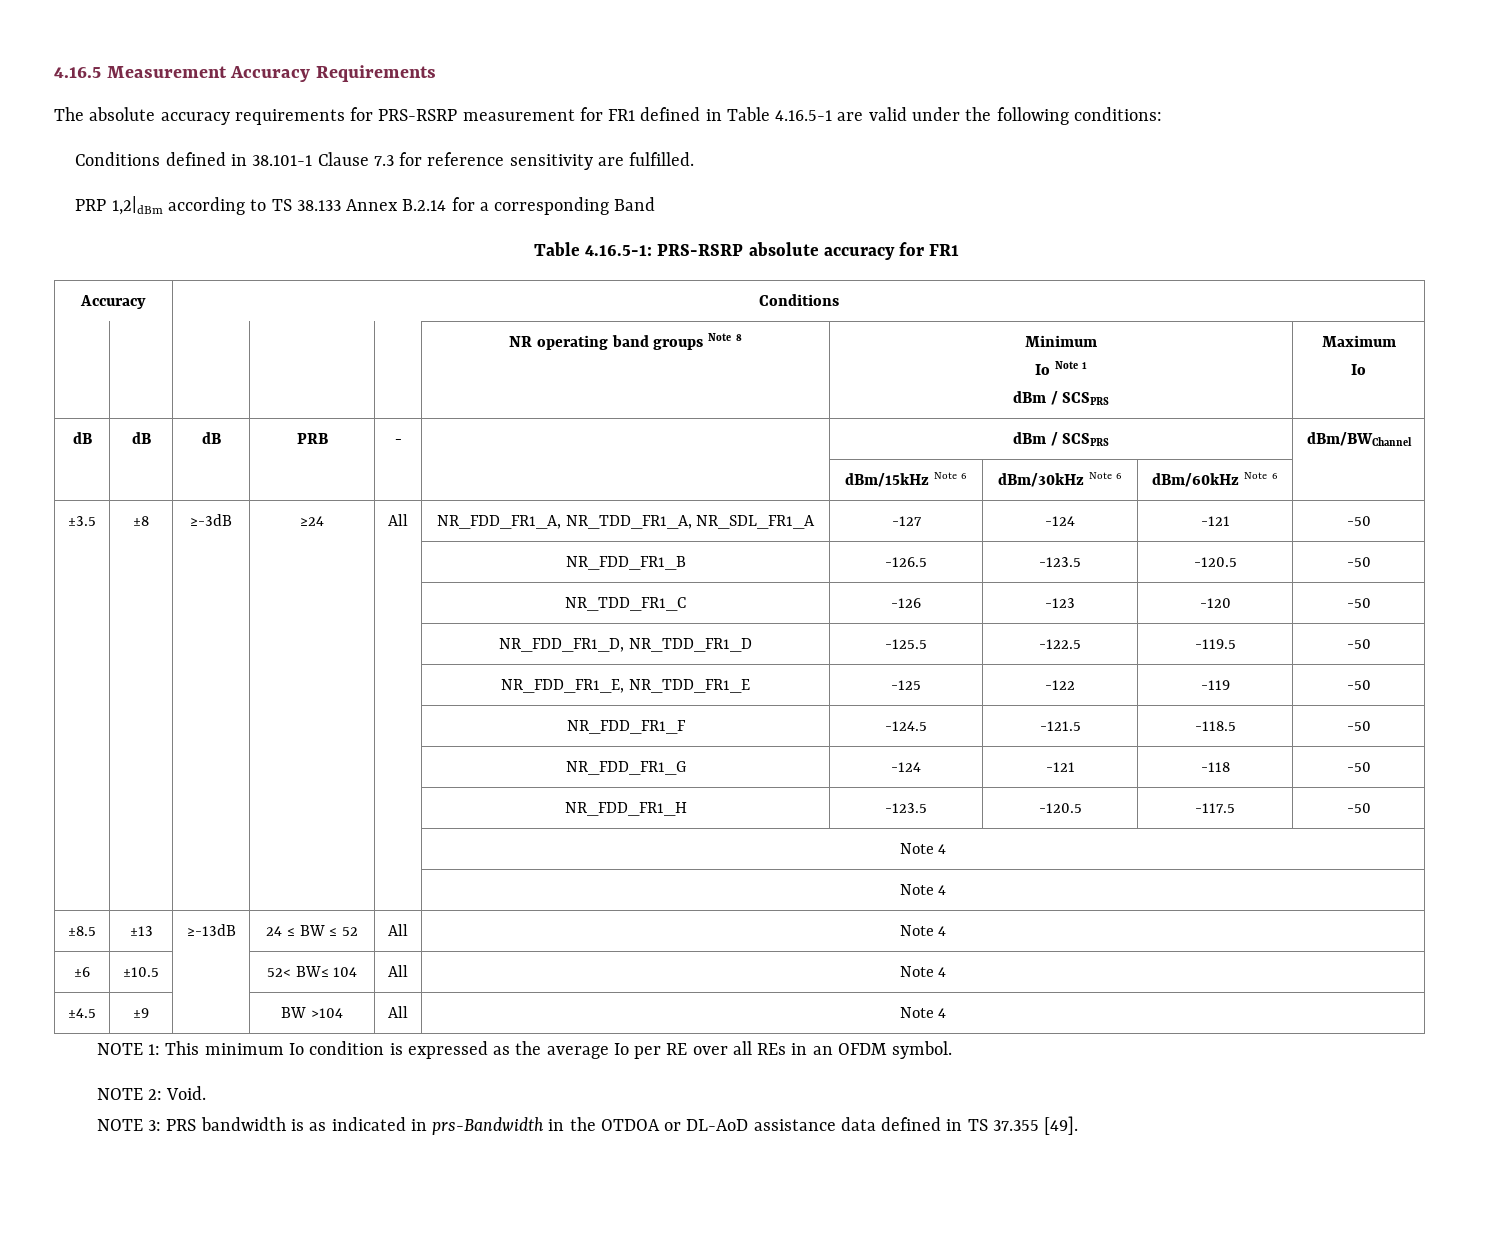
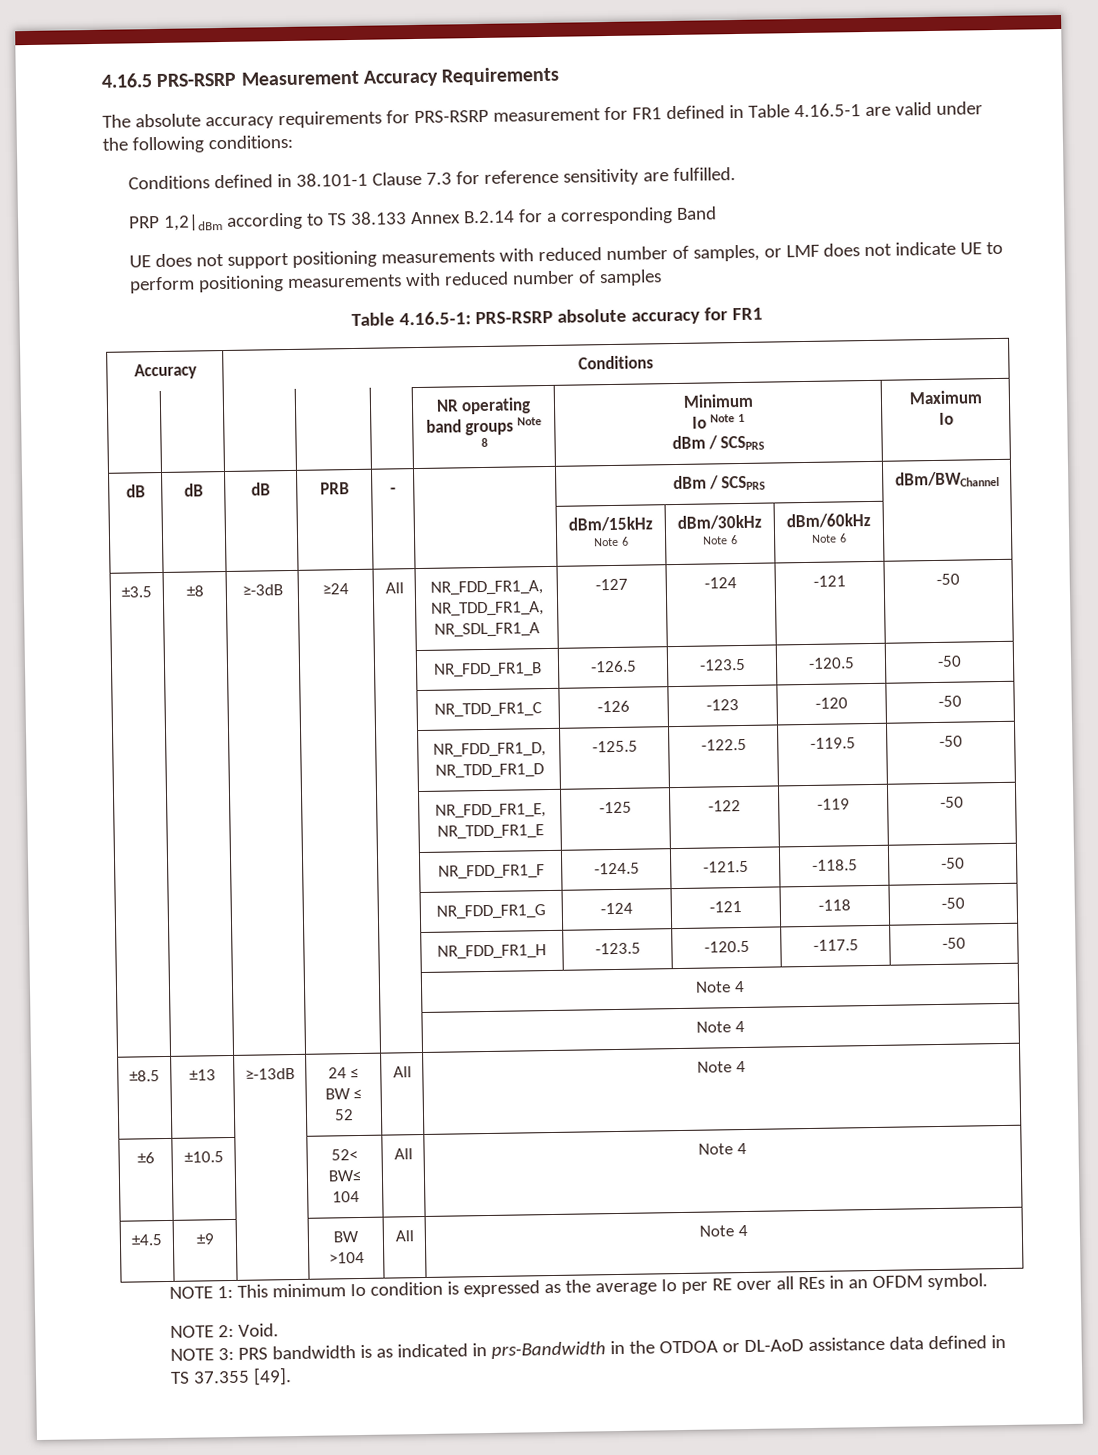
(101, 72) none -> [156,72,237,88] PRS-RSRP
(656, 204) none -> [128,241,1004,269] [128,269,662,294] // UE does not support positioning measurements with reduced number of samples, or LMF does not indicate UE to perform positioning measurements with reduced number of samples

